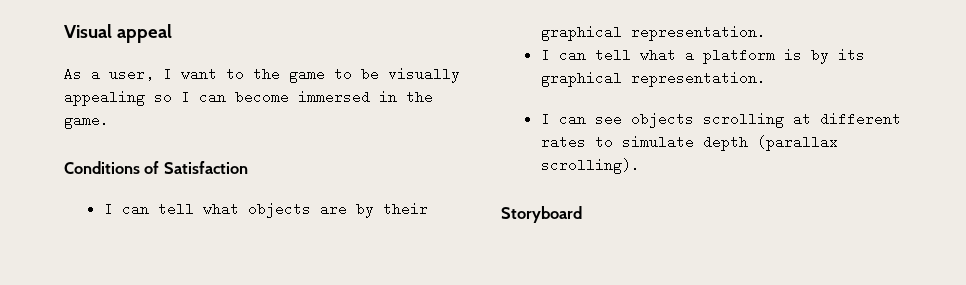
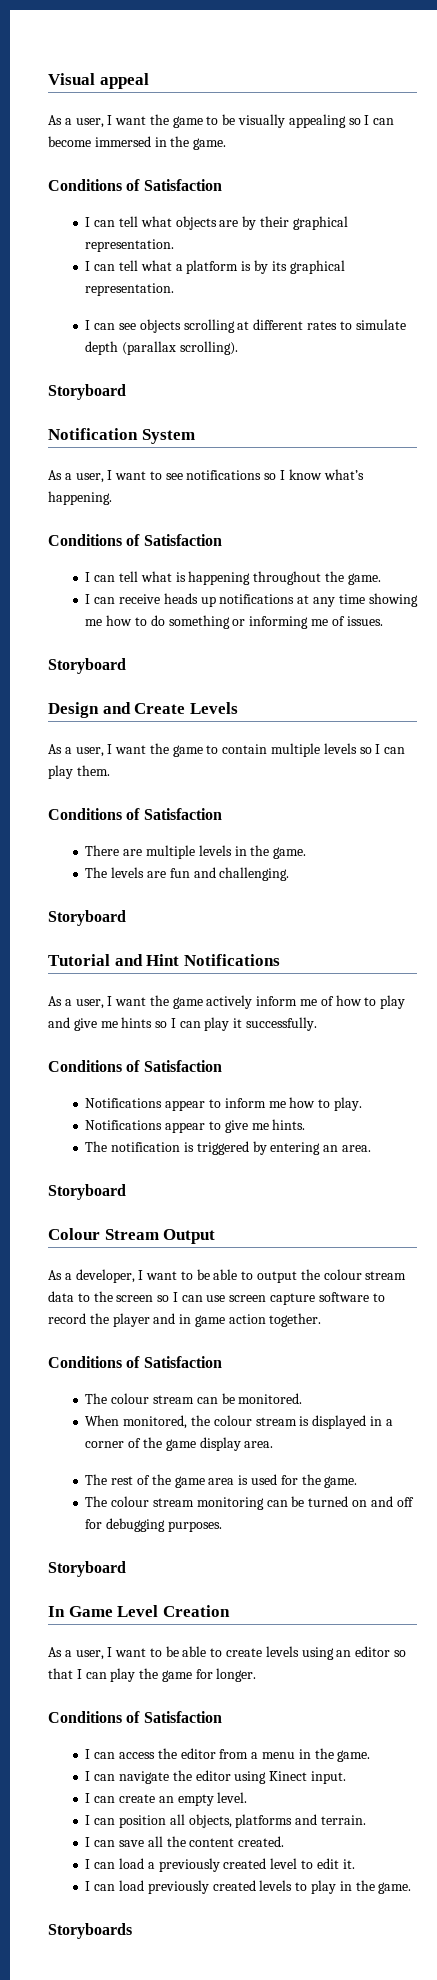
[226,69,244,79] to -> (147, 120) none
(582, 214) none -> [48,428,195,444] [48,469,364,483] [48,491,112,505] [48,534,222,546] [85,571,381,585] [85,593,418,607] [85,615,383,629] [48,658,126,674] [48,702,238,718] [48,743,406,757] [48,765,110,779] [48,808,222,820] [85,845,307,859] [85,867,290,881] [48,910,126,926] [48,954,280,966] [48,995,406,1009] [48,1017,318,1031] [48,1060,222,1072] [85,1097,362,1111] [85,1119,306,1133] [85,1141,371,1155] [48,1184,126,1200] [48,1228,216,1244] [48,1269,407,1283] [48,1291,385,1305] [48,1313,322,1327] [48,1356,222,1368] [85,1393,303,1404] [85,1415,393,1429] [85,1437,274,1451] [85,1474,358,1488] [85,1496,414,1510] [85,1518,223,1532] [48,1561,126,1577] [48,1605,230,1617] [48,1646,406,1660] [48,1668,257,1682] [48,1711,222,1723] [85,1748,371,1762] [85,1770,346,1784] [85,1792,248,1806] [85,1814,366,1828] [85,1836,285,1847] [85,1858,355,1872] [85,1880,412,1894] [48,1923,132,1939] // Notification System // As a user, I want to see notifications so I know what’s happening. // Conditions of Satisfaction // I can tell what is happening throughout the game. // I can receive heads up notifications at any time showing me how to do something or informing me of issues. // Storyboard // Design and Create Levels // As a user, I want the game to contain multiple levels so I can play them. // Conditions of Satisfaction // There are multiple levels in the game. // The levels are fun and challenging. // Storyboard // Tutorial and Hint Notifications // As a user, I want the game actively inform me of how to play and give me hints so I can play it successfully. // Conditions of Satisfaction // Notifications appear to inform me how to play. // Notifications appear to give me hints. // The notification is triggered by entering an area. // Storyboard // Colour Stream Output // As a developer, I want to be able to output the colour stream data to the screen so I can use screen capture software to record the player and in game action together. // Conditions of Satisfaction // The colour stream can be monitored. // When monitored, the colour stream is displayed in a corner of the game display area. // The rest of the game area is used for the game. // The colour stream monitoring can be turned on and off for debugging purposes. // Storyboard // In Game Level Creation // As a user, I want to be able to create levels using an editor so that I can play the game for longer. // Conditions of Satisfaction // I can access the editor from a menu in the game. // I can navigate the editor using Kinect input. // I can create an empty level. // I can position all objects, platforms and terrain. // I can save all the content created. // I can load a previously created level to edit it. // I can load previously created levels to play in the game. // Storyboards

